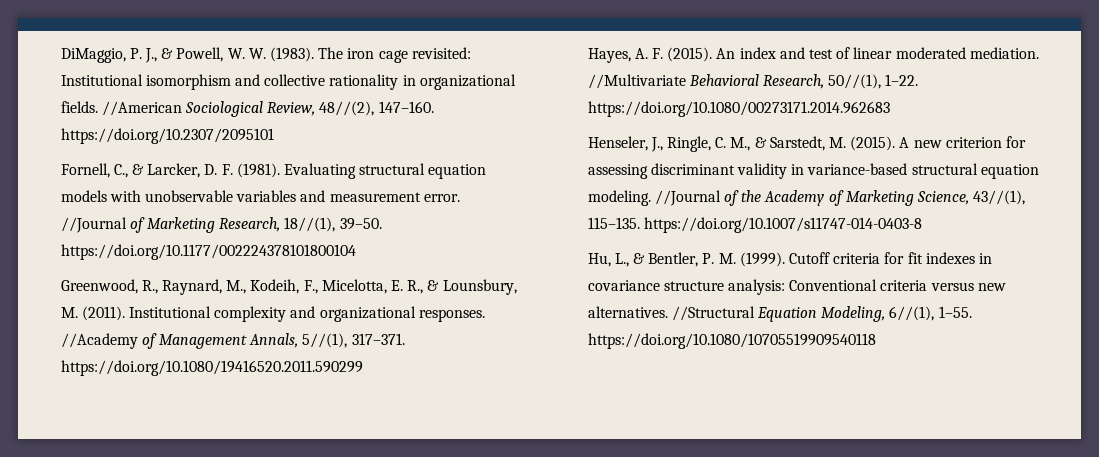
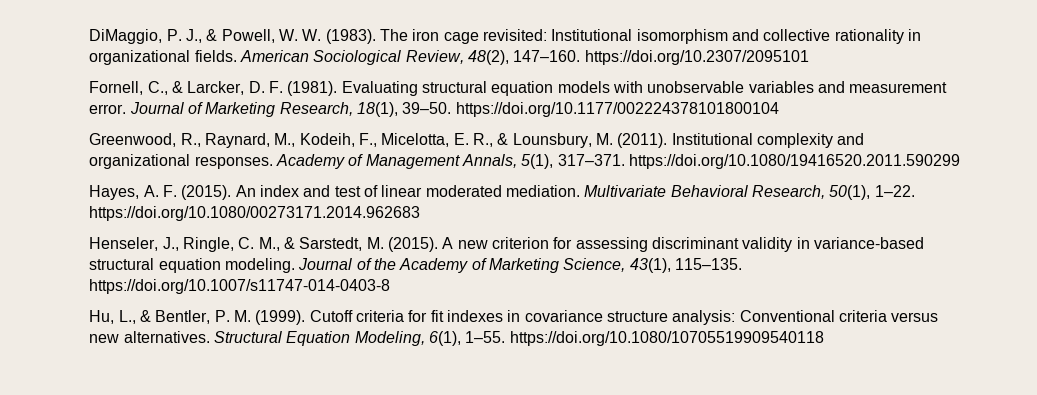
[101,101,182,116] //American -> [240,50,310,62] American
[319,101,375,116] 48//(2), -> [467,50,509,65] 48(2),
[60,217,127,233] //Journal -> [129,102,184,114] Journal
[284,217,336,232] 18//(1), -> [356,102,398,117] 18(1),
[60,333,138,349] //Academy -> [276,154,346,169] Academy
[302,333,348,348] 5//(1), -> [521,154,554,169] 5(1),
[587,74,686,89] //Multivariate -> [584,185,667,197] Multivariate
[828,74,882,89] 50//(1), -> [829,185,871,200] 50(1),
[654,190,721,206] //Journal -> [298,258,353,270] Journal
[973,190,1026,205] 43//(1), -> [629,258,671,273] 43(1),
[671,306,755,321] //Structural -> [214,331,283,343] Structural
[889,306,935,321] 6//(1), -> [428,331,461,346] 6(1),

